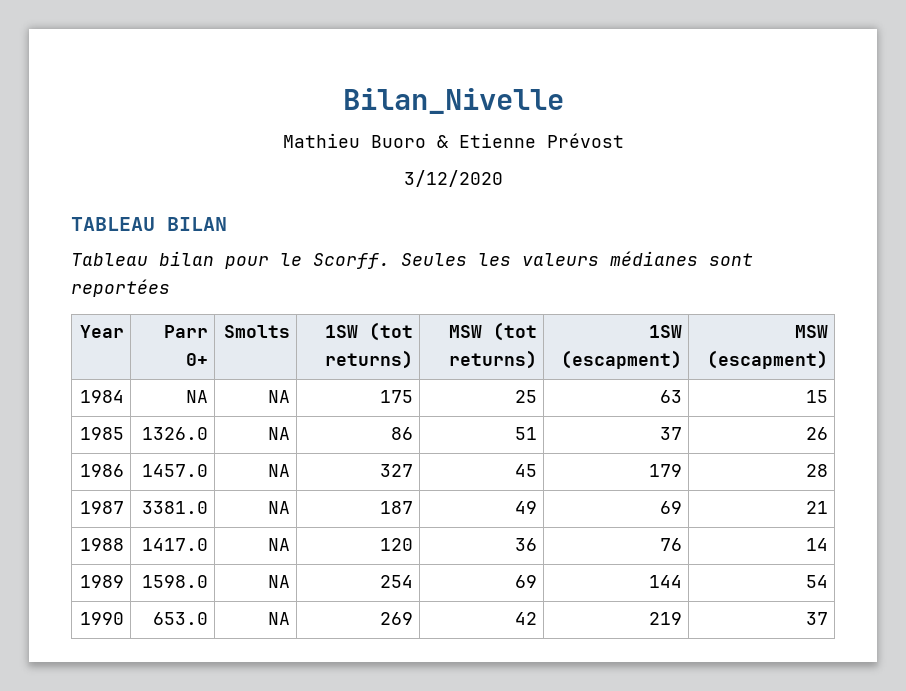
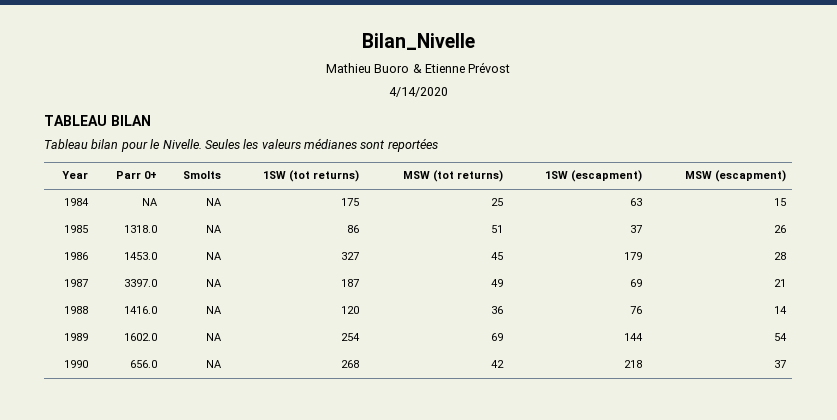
[403,170,503,187] 3/12/2020 -> [388,87,448,97] 4/14/2020
[313,253,390,269] Scorff. -> [162,139,202,149] Nivelle.
[141,427,208,440] 1326.0 -> [123,225,157,233] 1318.0
[141,464,208,477] 1457.0 -> [123,252,157,260] 1453.0
[141,501,208,514] 3381.0 -> [123,279,157,287] 3397.0
[141,538,208,551] 1417.0 -> [123,306,157,314] 1416.0
[141,575,208,588] 1598.0 -> [123,333,157,341] 1602.0
[152,612,208,625] [267,612,290,625] [379,612,413,625] 653.0 | NA | 269 -> [129,360,157,368] [205,360,222,368] [340,360,359,368] 656.0 | NA | 268
[648,612,682,625] 219 -> [623,360,642,368] 218

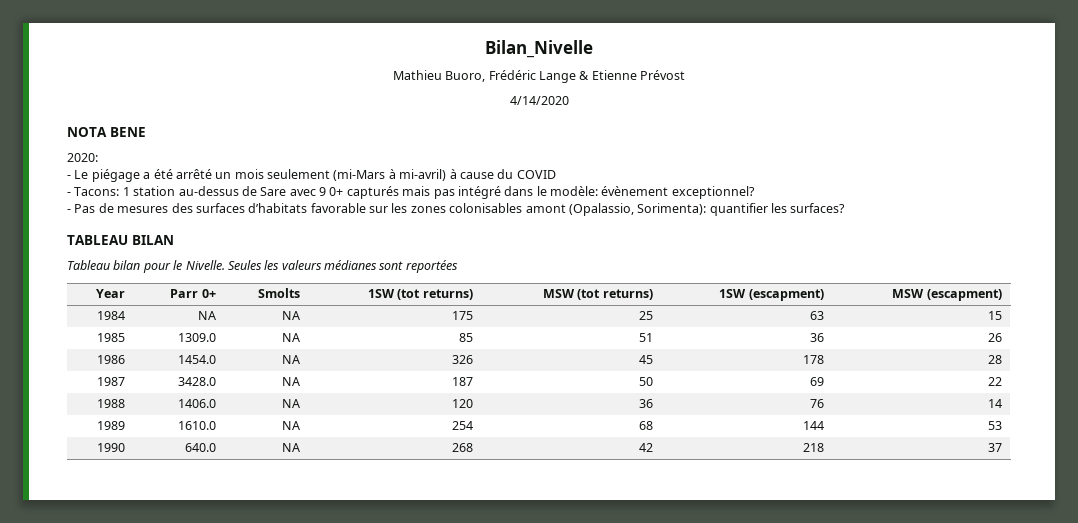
[374,64,410,73] Buoro -> [445,70,576,83] Buoro, Frédéric Lange
(448, 92) none -> [67,127,146,137] [67,153,98,162] [67,169,556,182] [67,186,755,199] [67,203,846,216] // NOTA BENE // 2020: // - Le piégage a été arrêté un mois seulement (mi-Mars à mi-avril) à cause du COVID // - Tacons: 1 station au-dessus de Sare avec 9 0+ capturés mais pas intégré dans le modèle: évènement exceptionnel? // - Pas de mesures des surfaces d’habitats favorable sur les zones colonisables amont (Opalassio, Sorimenta): quantifier les surfaces?
[123,225,157,233] [205,225,222,233] [346,225,359,233] 1318.0 | NA | 86 -> [177,333,216,342] [281,333,300,342] [458,333,473,342] 1309.0 | NA | 85
[629,225,642,233] 37 -> [809,333,824,342] 36
[123,252,157,260] [205,252,222,260] [340,252,359,260] 1453.0 | NA | 327 -> [177,355,216,364] [281,355,300,364] [451,355,473,364] 1454.0 | NA | 326
[623,252,642,260] 179 -> [802,355,824,364] 178
[123,279,157,287] 3397.0 -> [177,377,216,386] 3428.0
[490,279,503,287] [629,279,642,287] [773,279,786,287] 49 | 69 | 21 -> [638,377,653,386] [809,377,824,386] [987,377,1002,386] 50 | 69 | 22
[123,306,157,314] 1416.0 -> [177,399,216,408] 1406.0
[123,333,157,341] 1602.0 -> [177,421,216,430] 1610.0
[490,333,503,341] 69 -> [638,421,653,430] 68
[773,333,787,341] 54 -> [987,421,1002,430] 53
[129,360,157,368] 656.0 -> [184,443,216,452] 640.0

